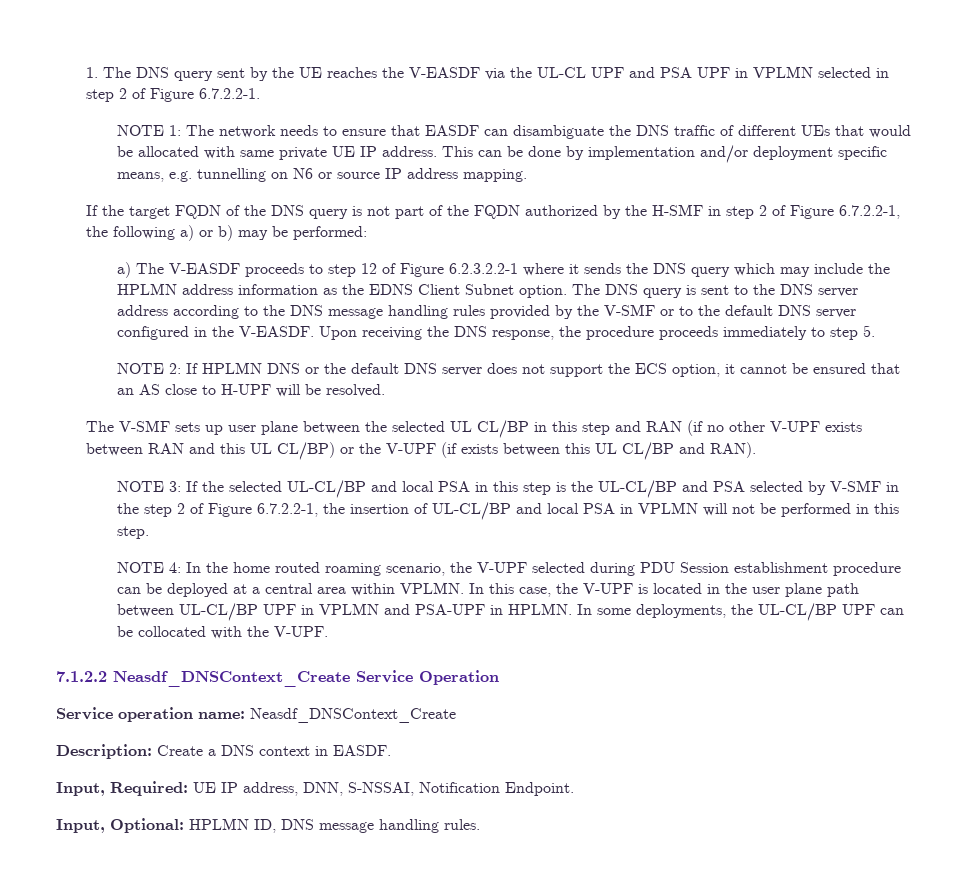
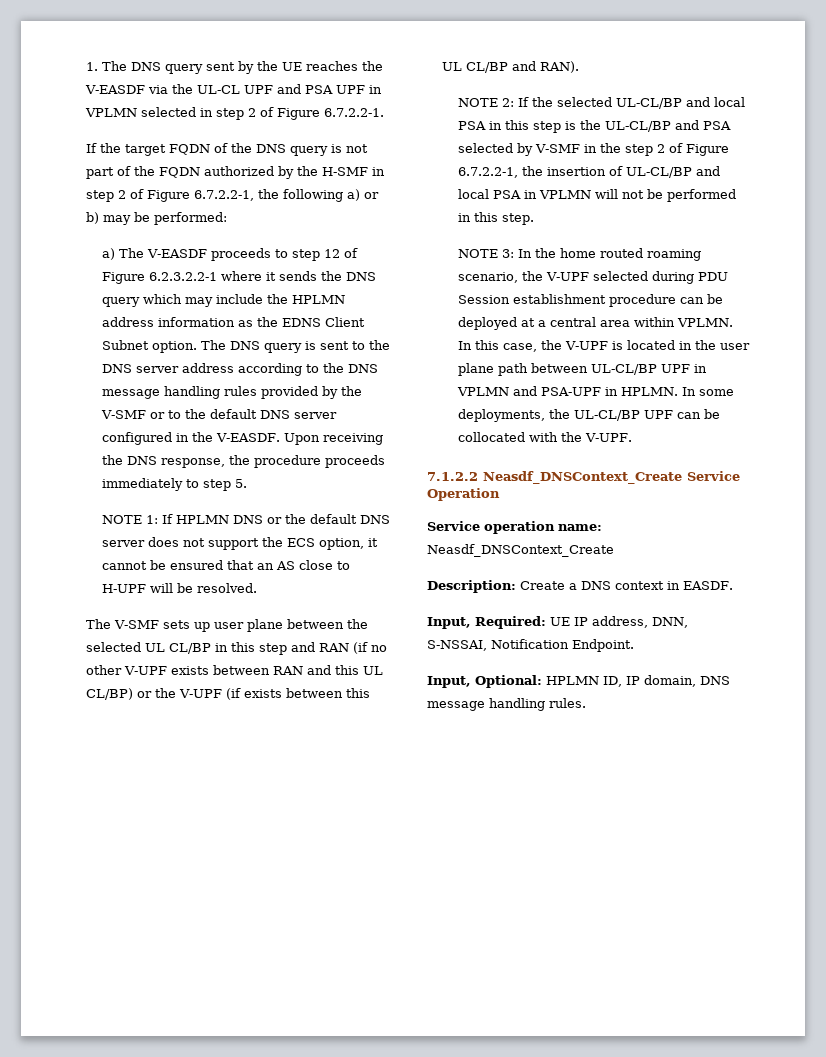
[116,125,911,139] [116,145,887,163] [116,168,527,182] // NOTE 1: The network needs to ensure that EASDF can disambiguate the DNS traffic of different UEs that would be allocated with same private UE IP address. This can be done by implementation and/or deployment specific means, e.g. tunnelling on N6 or source IP address mapping. -> (385, 112) none
[168,363,181,374] 2: -> [145,515,158,524] 1:
[168,481,181,492] 3: -> [501,98,514,107] 2:
[168,562,181,573] 4: -> [501,249,514,258] 3:
(276, 826) none -> [626,675,696,687] IP domain,

